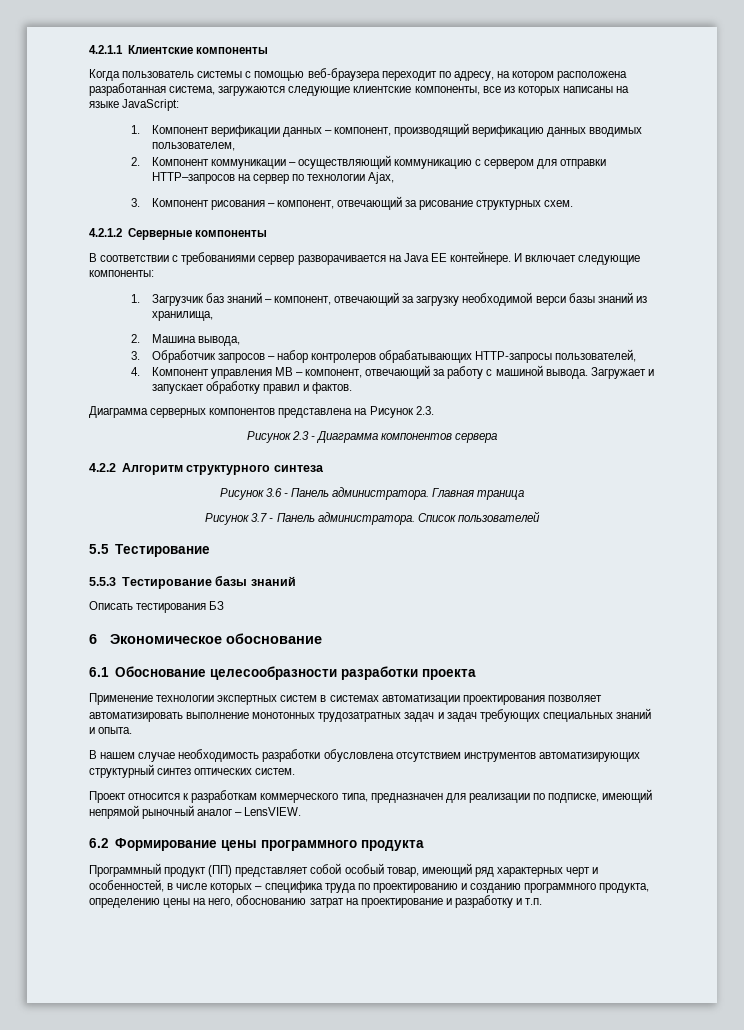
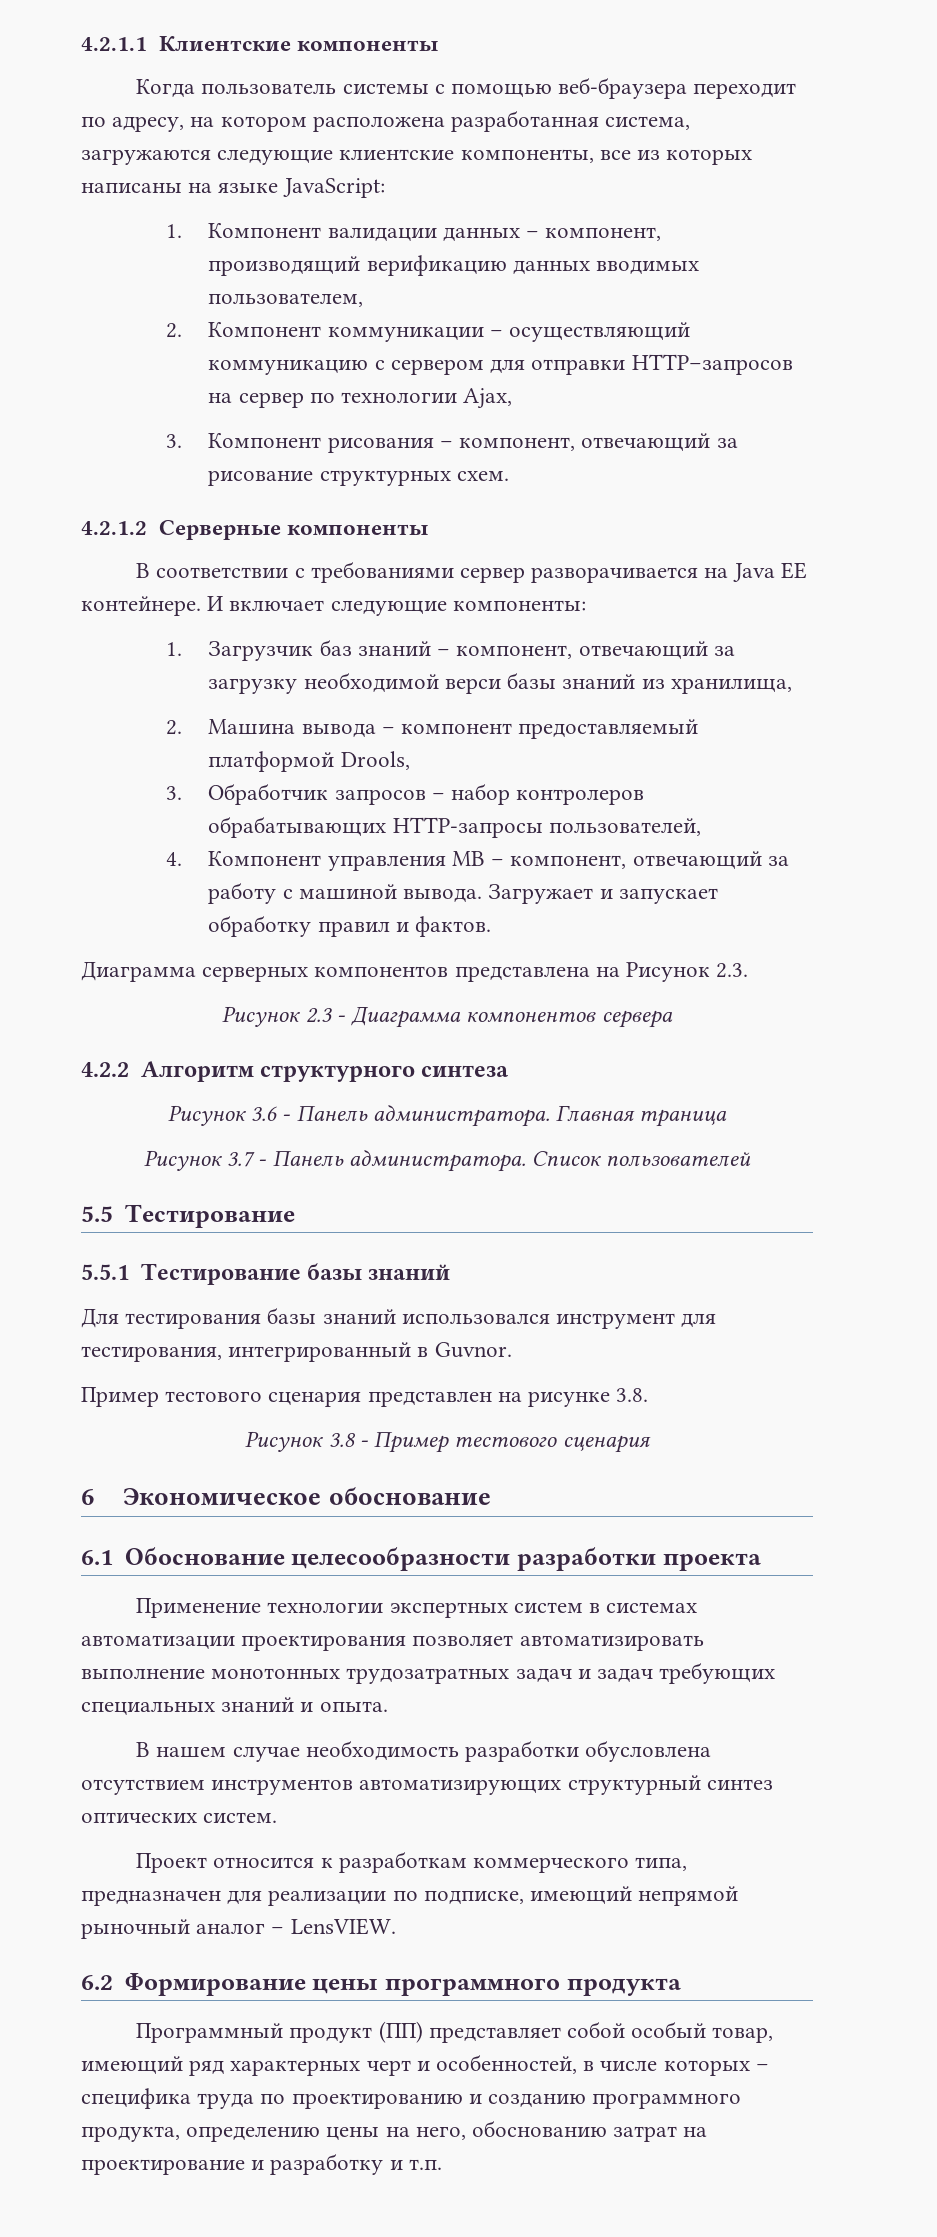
[210,125,280,137] верификации -> [327,227,437,242] валидации
[197,336,240,346] вывода, -> [301,719,699,739] [208,751,410,772] вывода – компонент предоставляемый платформой Drools,
[89,577,116,586] 5.5.3 -> [81,1264,129,1280] 5.5.1
[89,601,225,613] Описать тестирования БЗ -> [81,1307,717,1329] [81,1342,512,1362] [81,1387,649,1407] [245,1431,651,1453] Для тестирования базы знаний использовался инструмент для тестирования, интегрированный в Guvnor. // Пример тестового сценария представлен на рисунке 3.8. // Рисунок 3.8 - Пример тестового сценария

